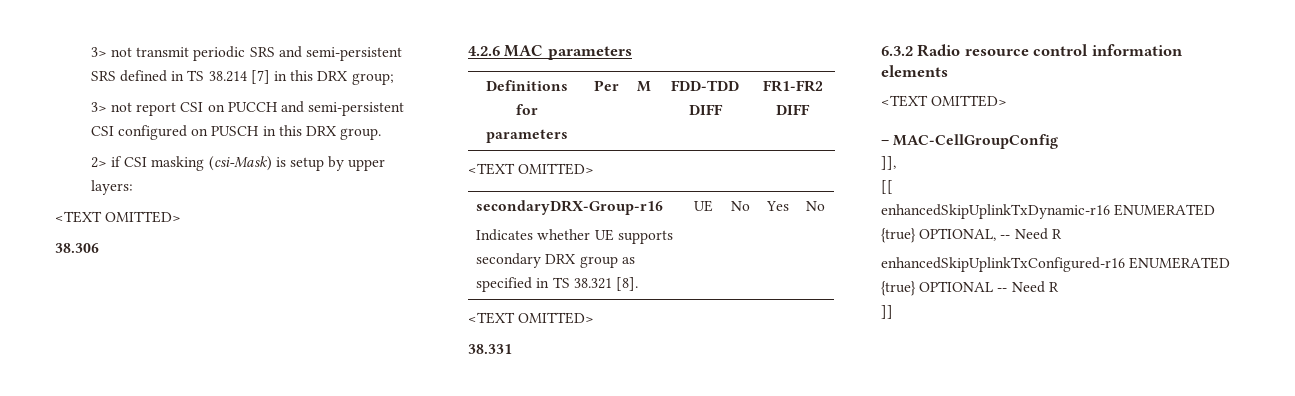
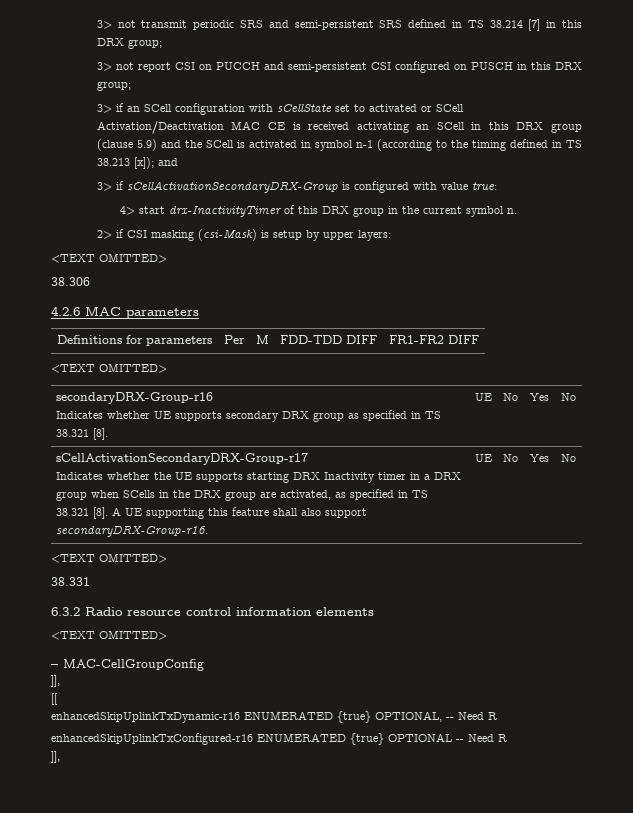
[340,128,382,140] group. -> [96,81,131,91] [96,103,464,115] [96,121,582,134] [96,139,583,151] [96,157,178,169] [96,181,497,193] [119,205,517,217] group; // 3> if an SCell configuration with sCellState set to activated or SCell Activation/Deactivation MAC CE is received activating an SCell in this DRX group (clause 5.9) and the SCell is activated in symbol n-1 (according to the timing defined in TS 38.213 [x]); and // 3> if sCellActivationSecondaryDRX-Group is configured with value true: // 4> start drx-InactivityTimer of this DRX group in the current symbol n.
(825, 206) none -> [56,453,309,465] [56,472,462,483] [56,489,429,501] [56,507,368,519] [56,526,209,537] [474,454,492,462] [503,454,518,462] [529,454,549,462] [560,454,576,462] // sCellActivationSecondaryDRX-Group-r17 // Indicates whether the UE supports starting DRX Inactivity timer in a DRX group when SCells in the DRX group are activated, as specified in TS 38.321 [8]. A UE supporting this feature shall also support secondaryDRX-Group-r16. | UE | No | Yes | No
[881,305,893,319] ]] -> [51,751,60,763] ]],

